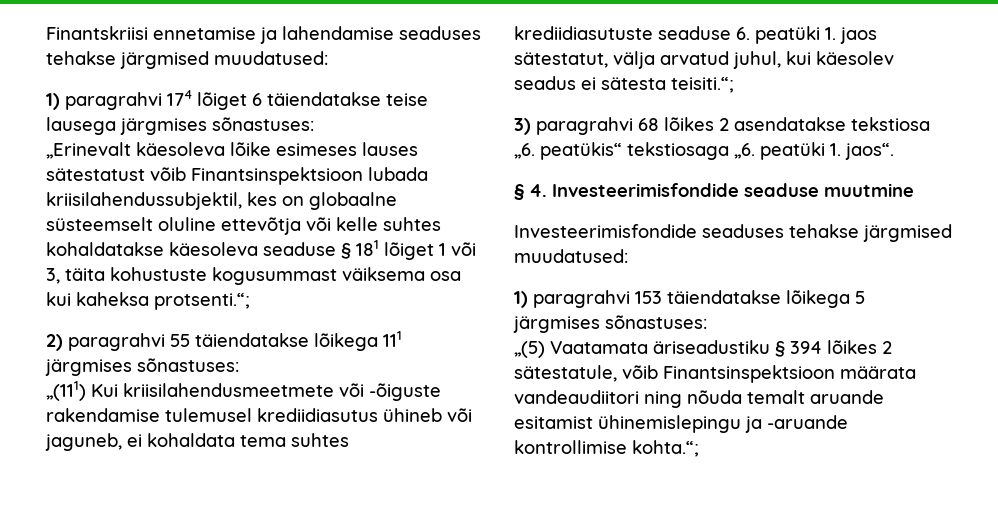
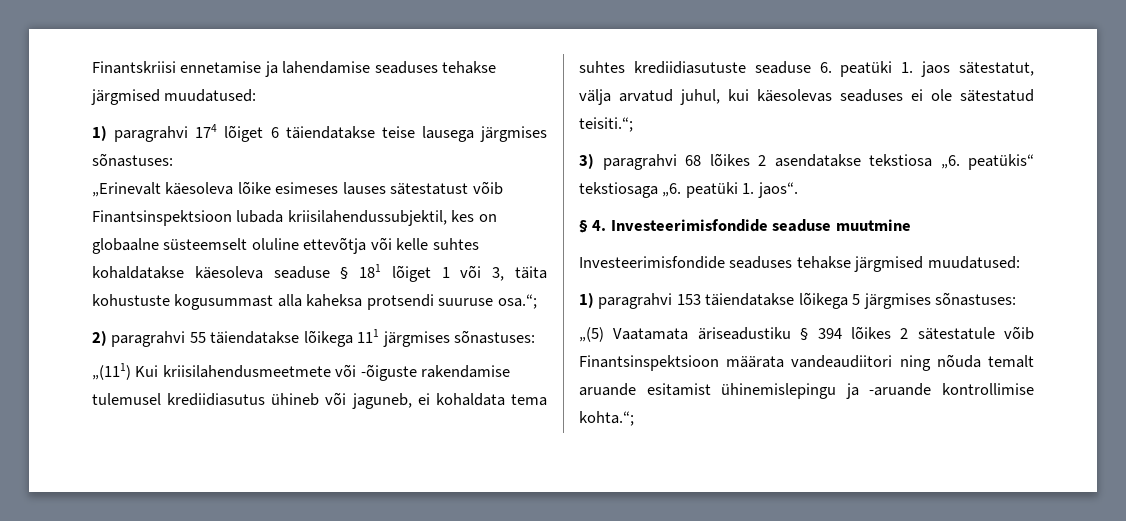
[342,267,461,281] [46,292,250,310] väiksema osa kui kaheksa protsenti.“; -> [277,294,537,310] alla kaheksa protsendi suuruse osa.“;
[816,51,894,65] [514,76,666,90] käesolev seadus ei sätesta -> [757,89,1034,102] käesolevas seaduses ei ole sätestatud
[514,365,617,382] sätestatule, -> [917,327,995,340] sätestatule

